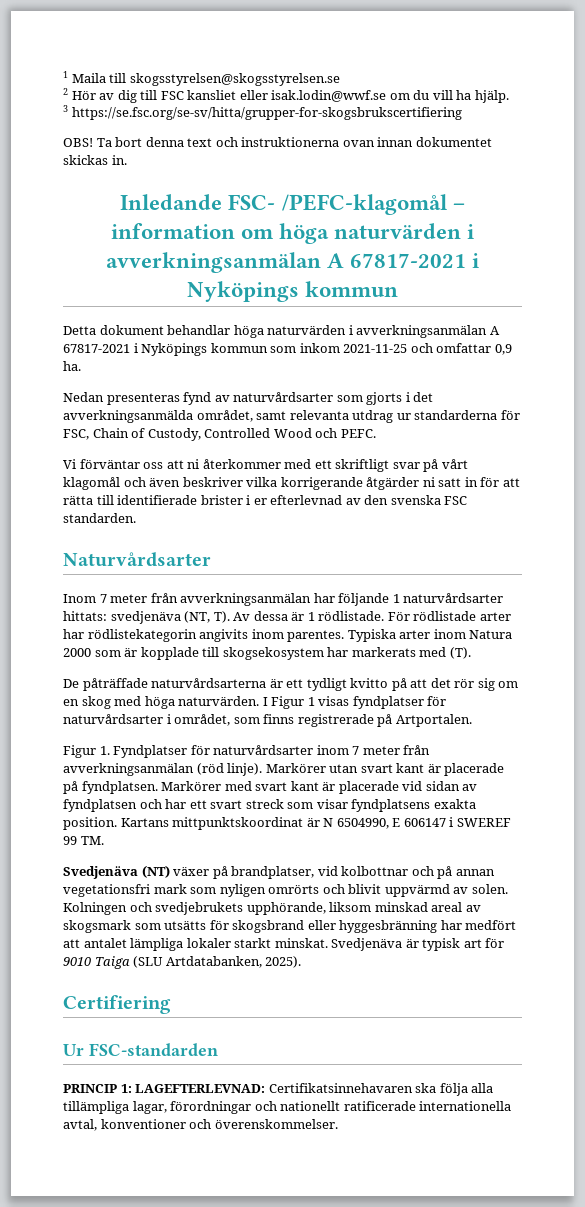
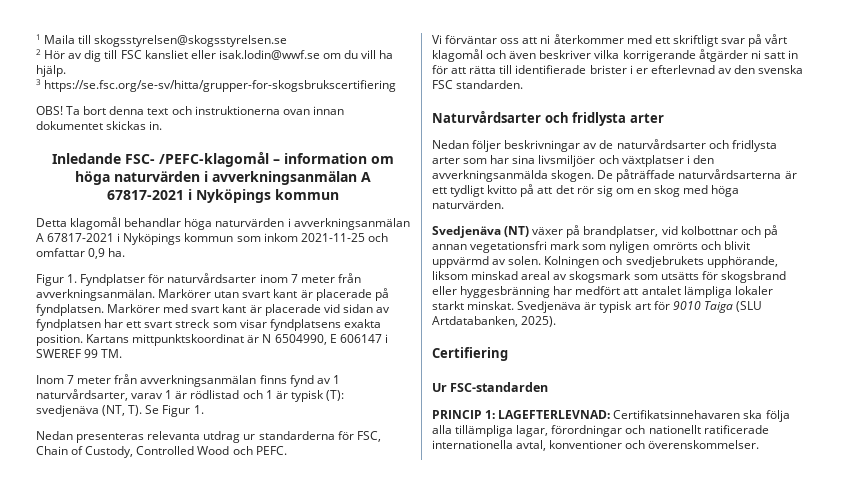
[99,325,164,335] dokument -> [70,217,122,230] klagomål
[63,392,434,405] [63,410,287,423] Nedan presenteras fynd av naturvårdsarter som gjorts i det avverkningsanmälda området, samt -> [36,273,361,286] [36,288,389,301] [36,304,390,316] [36,319,381,331] [36,334,388,346] [36,349,123,358] [36,374,340,387] [36,389,344,402] [36,405,204,417] [36,431,145,443] Figur 1. Fyndplatser för naturvårdsarter inom 7 meter från avverkningsanmälan. Markörer utan svart kant är placerade på fyndplatsen. Markörer med svart kant är placerade vid sidan av fyndplatsen har ett svart streck som visar fyndplatsens exakta position. Kartans mittpunktskoordinat är N 6504990, E 606147 i SWEREF 99 TM. // Inom 7 meter från avverkningsanmälan finns fynd av 1 naturvårdsarter, varav 1 är rödlistad och 1 är typisk (T): svedjenäva (NT, T). Se Figur 1. // Nedan presenteras
[63,593,504,606] [63,611,511,624] [63,629,513,642] [63,647,471,660] // Inom 7 meter från avverkningsanmälan har följande 1 naturvårdsarter hittats: svedjenäva (NT, T). Av dessa är 1 rödlistade. För rödlistade arter har rödlistekategorin angivits inom parentes. Typiska arter inom Natura 2000 som är kopplade till skogsekosystem har markerats med (T). // -> [544,112,664,126] [432,139,777,152] [432,155,714,167] [432,170,595,182] och fridlysta arter // Nedan följer beskrivningar av de naturvårdsarter och fridlysta arter som har sina livsmiljöer och växtplatser i den avverkningsanmälda skogen.
[262,696,447,709] [63,714,472,727] [63,745,431,758] [63,763,505,776] [63,781,478,794] [63,799,476,812] [63,817,511,830] [63,836,104,845] I Figur 1 visas fyndplatser för naturvårdsarter i området, som finns registrerade på Artportalen. // Figur 1. Fyndplatser för naturvårdsarter inom 7 meter från avverkningsanmälan (röd linje). Markörer utan svart kant är placerade på fyndplatsen. Markörer med svart kant är placerade vid sidan av fyndplatsen och har ett svart streck som visar fyndplatsens exakta position. Kartans mittpunktskoordinat är N 6504990, E 606147 i SWEREF 99 TM. -> (504, 204) none

